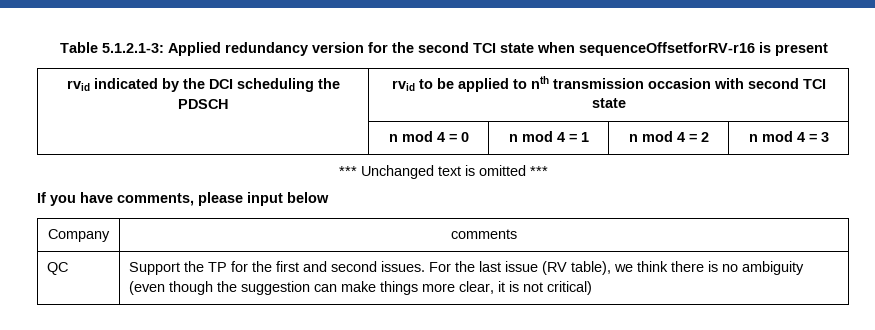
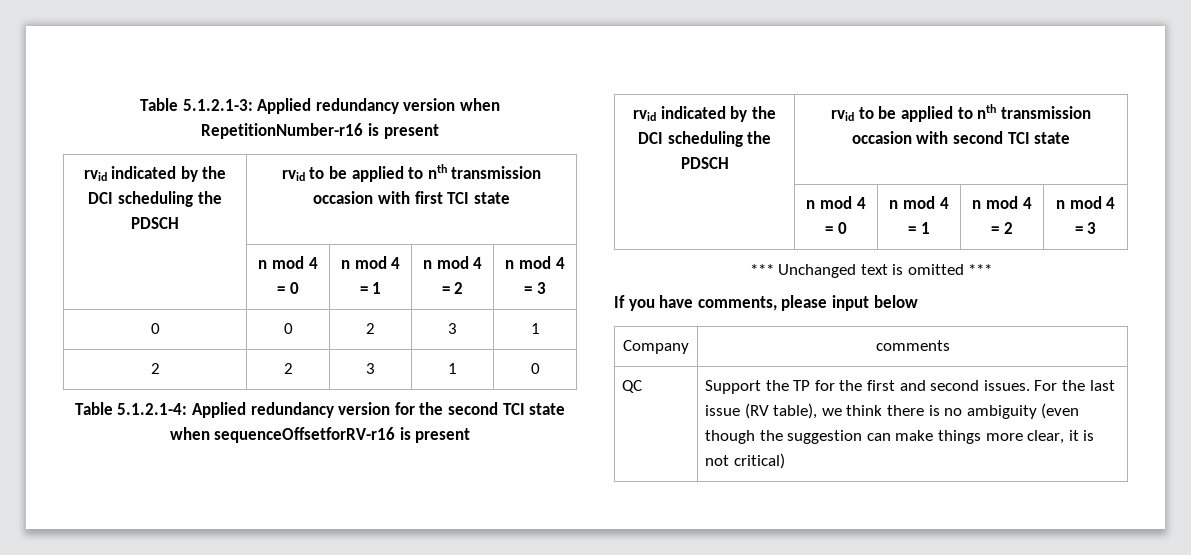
(364, 47) none -> [459,98,500,111] [201,123,439,139] [83,166,227,182] [88,191,222,207] [131,217,179,229] [281,164,542,182] [313,191,510,204] [258,256,318,269] [277,282,299,294] [340,256,401,269] [359,282,382,294] [422,256,483,269] [441,282,464,294] [505,256,565,269] [524,282,546,294] [150,323,160,334] [283,323,293,334] [366,323,375,334] [448,323,457,334] [530,323,540,334] [150,363,160,374] [283,363,293,374] [366,363,375,374] [448,363,457,374] [530,363,540,374] [74,402,391,418] when RepetitionNumber-r16 is present // rvid indicated by the DCI scheduling the PDSCH | rvid to be applied to nth transmission occasion with first TCI state // | n mod 4 = 0 | n mod 4 = 1 | n mod 4 = 2 | n mod 4 = 3 // 0 | 0 | 2 | 3 | 1 // 2 | 2 | 3 | 1 | 0 // Table 5.1.2.1-4: Applied redundancy version

